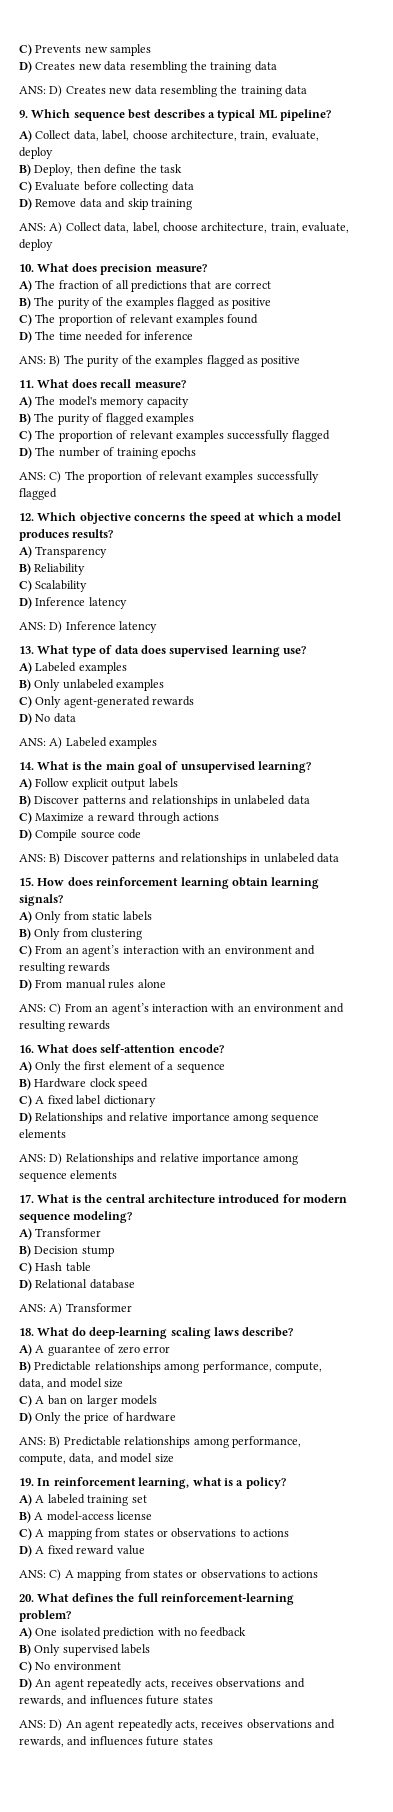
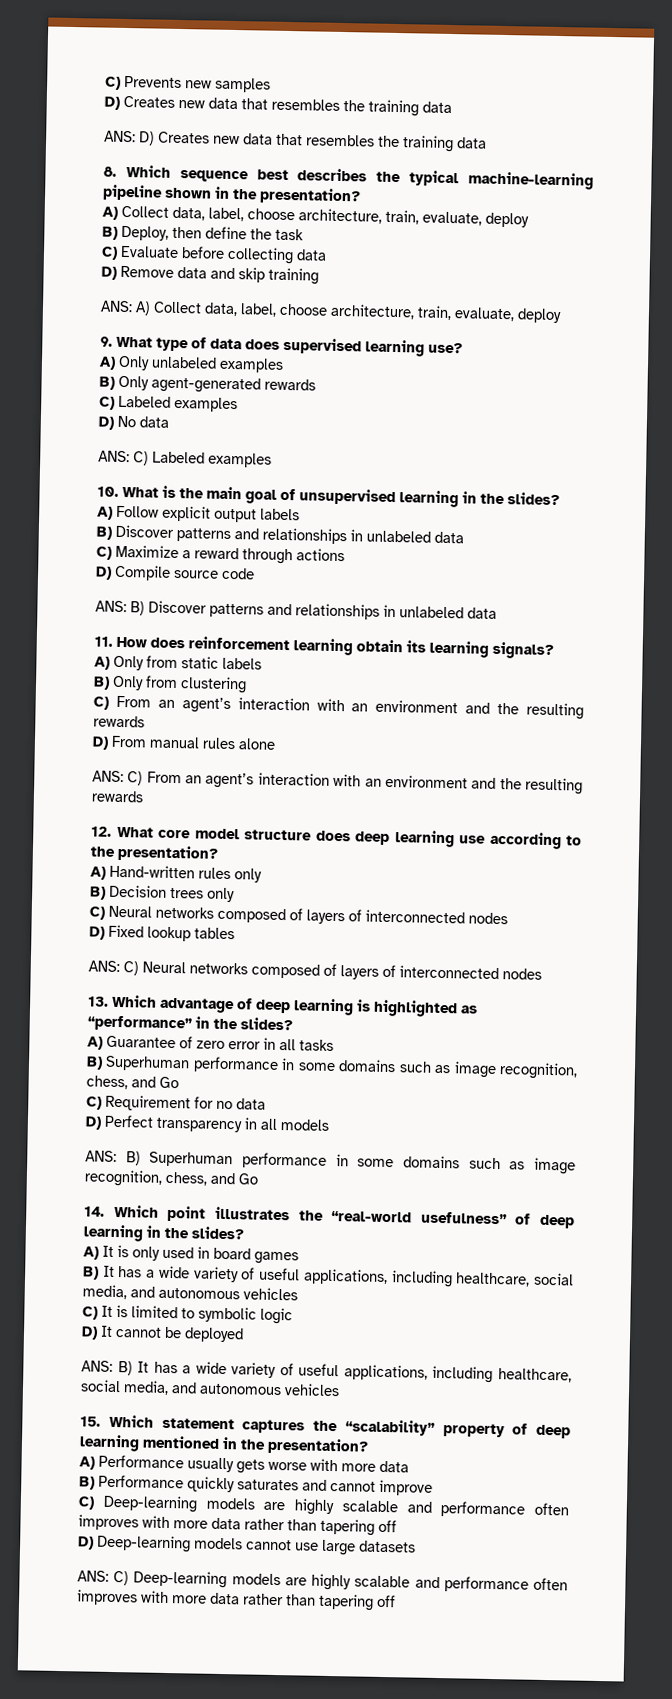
[129,61,187,73] resembling -> [241,98,340,111] that resembles
[159,85,307,97] [19,110,28,118] resembling the training data // 9. -> [276,133,487,153] [103,166,117,177] that resembles the training data // 8.
[207,109,331,121] a typical ML pipeline? -> [376,170,594,190] [102,184,361,205] the typical machine-learning pipeline shown in the presentation?
[19,263,207,275] [19,280,271,292] [19,297,271,309] [19,314,259,326] [19,331,193,343] [19,355,301,367] [19,379,186,388] [19,396,189,408] [19,413,194,425] [19,430,330,442] [19,447,196,459] [19,471,319,483] [19,488,57,500] [19,512,342,524] [19,529,114,541] [19,546,108,558] [19,563,86,575] [19,580,88,592] [19,597,127,609] [19,621,158,633] [19,646,34,654] 10. What does precision measure? // A) The fraction of all predictions that are correct // B) The purity of the examples flagged as positive // C) The proportion of relevant examples found // D) The time needed for inference // ANS: B) The purity of the examples flagged as positive // 11. What does recall measure? // A) The model's memory capacity // B) The purity of flagged examples // C) The proportion of relevant examples successfully flagged // D) The number of training epochs // ANS: C) The proportion of relevant examples successfully flagged // 12. Which objective concerns the speed at which a model produces results? // A) Transparency // B) Reliability // C) Scalability // D) Inference latency // ANS: D) Inference latency // 13. -> [100,336,113,347] 9.
[35,662,77,672] Labeled -> [118,355,217,371] Only unlabeled
[62,679,165,691] [19,696,195,708] unlabeled examples // C) Only agent-generated rewards -> [151,376,316,394] [99,395,238,413] agent-generated rewards // C) Labeled examples
[49,737,158,749] [19,762,34,770] A) Labeled examples // 14. -> [133,451,272,468] [97,486,119,497] C) Labeled examples // 10.
[258,761,311,773] learning? -> [399,490,560,508] learning in the slides?
[19,877,34,886] 15. -> [94,636,113,647] 11.
(268, 882) none -> [406,640,426,653] its
(315, 950) none -> [497,702,520,715] the
[19,1020,111,1032] [19,1044,224,1053] [19,1061,225,1073] [19,1078,149,1090] [19,1095,156,1107] [19,1112,320,1124] [19,1129,66,1138] [19,1153,299,1165] [19,1170,118,1182] [19,1194,347,1203] [19,1211,133,1223] [19,1228,102,1240] resulting rewards // 16. What does self-attention encode? // A) Only the first element of a sequence // B) Hardware clock speed // C) A fixed label dictionary // D) Relationships and relative importance among sequence elements // ANS: D) Relationships and relative importance among sequence elements // 17. What is the central architecture introduced for modern sequence modeling? // A) Transformer -> [499,777,583,795] [91,790,144,803] [91,826,582,850] [90,844,219,862] [90,864,262,883] the resulting rewards // 12. What core model structure does deep learning use according to the presentation? // A) Hand-written rules only
[81,1246,114,1257] [19,1262,91,1274] [19,1279,135,1291] [19,1303,132,1315] [19,1327,294,1339] [19,1344,101,1356] stump // C) Hash table // D) Relational database // ANS: A) Transformer // 18. What do deep-learning scaling laws describe? // A) A guarantee -> [170,887,235,903] [89,905,508,925] [89,924,235,942] [88,960,542,980] [88,994,478,1018] [87,1015,293,1032] [87,1035,176,1050] trees only // C) Neural networks composed of layers of interconnected nodes // D) Fixed lookup tables // ANS: C) Neural networks composed of layers of interconnected nodes // 13. Which advantage of deep learning is highlighted as “performance” in the slides? // A) Guarantee
[19,1361,322,1373] [19,1378,124,1389] [19,1395,157,1407] [19,1412,176,1424] [19,1436,301,1448] [19,1453,174,1465] [19,1477,286,1489] [19,1494,147,1506] [19,1511,153,1523] [19,1528,289,1540] [19,1545,145,1557] [19,1569,319,1581] [19,1593,294,1605] [19,1610,71,1622] [19,1627,247,1639] [19,1644,151,1656] [19,1661,121,1673] [19,1678,305,1690] [19,1695,213,1706] [19,1719,335,1731] [19,1736,213,1747] // B) Predictable relationships among performance, compute, data, and model size // C) A ban on larger models // D) Only the price of hardware // ANS: B) Predictable relationships among performance, compute, data, and model size // 19. In reinforcement learning, what is a policy? // A) A labeled training set // B) A model-access license // C) A mapping from states or observations to actions // D) A fixed reward value // ANS: C) A mapping from states or observations to actions // 20. What defines the full reinforcement-learning problem? // A) One isolated prediction with no feedback // B) Only supervised labels // C) No environment // D) An agent repeatedly acts, receives observations and rewards, and influences future states // ANS: D) An agent repeatedly acts, receives observations and rewards, and influences future states -> [263,1037,334,1051] [86,1055,579,1080] [86,1075,179,1090] [86,1094,266,1112] [85,1114,329,1133] [85,1150,576,1175] [84,1169,258,1187] [84,1204,575,1229] [83,1224,244,1242] [83,1245,299,1265] [83,1265,574,1288] [82,1284,298,1301] [82,1305,293,1325] [81,1325,244,1343] [81,1360,572,1383] [80,1379,340,1397] [80,1414,571,1439] [79,1434,369,1455] [79,1454,409,1474] [79,1474,433,1496] [78,1494,569,1518] [78,1514,397,1536] [78,1534,416,1556] [77,1570,568,1593] [76,1589,396,1611] in all tasks // B) Superhuman performance in some domains such as image recognition, chess, and Go // C) Requirement for no data // D) Perfect transparency in all models // ANS: B) Superhuman performance in some domains such as image recognition, chess, and Go // 14. Which point illustrates the “real-world usefulness” of deep learning in the slides? // A) It is only used in board games // B) It has a wide variety of useful applications, including healthcare, social media, and autonomous vehicles // C) It is limited to symbolic logic // D) It cannot be deployed // ANS: B) It has a wide variety of useful applications, including healthcare, social media, and autonomous vehicles // 15. Which statement captures the “scalability” property of deep learning mentioned in the presentation? // A) Performance usually gets worse with more data // B) Performance quickly saturates and cannot improve // C) Deep-learning models are highly scalable and performance often improves with more data rather than tapering off // D) Deep-learning models cannot use large datasets // ANS: C) Deep-learning models are highly scalable and performance often improves with more data rather than tapering off

